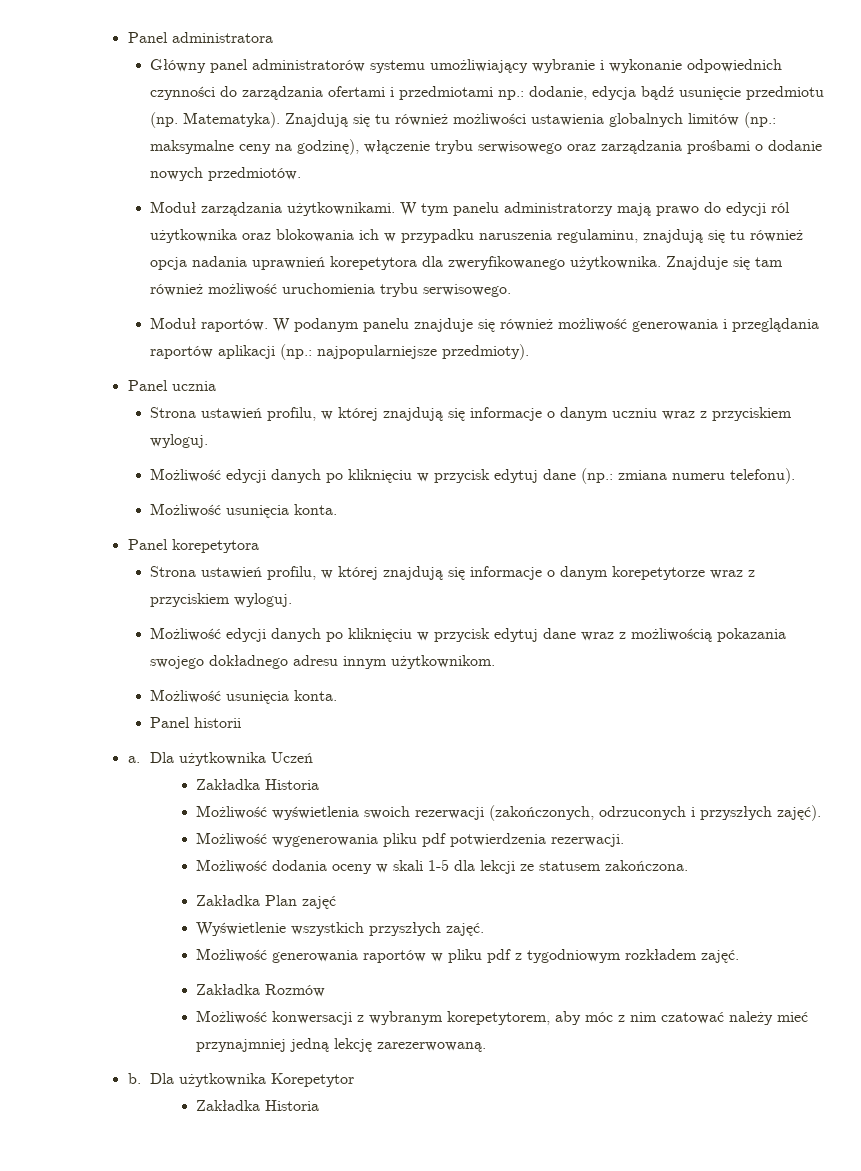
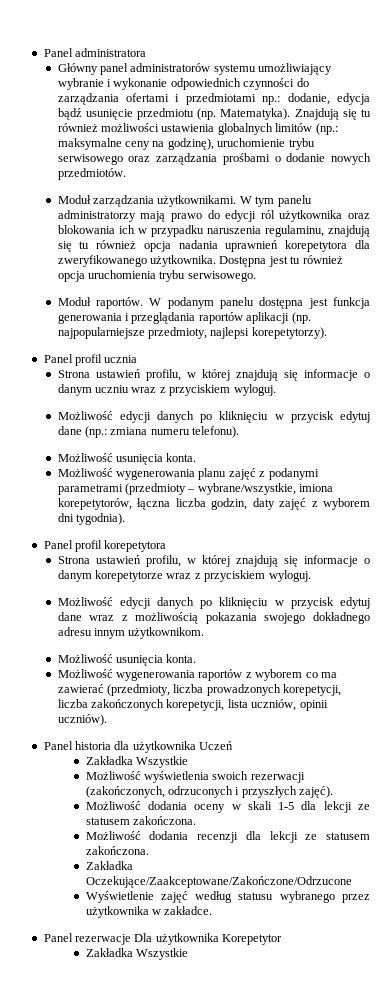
[364,140,431,154] włączenie -> [217,138,286,147] uruchomienie
[666,256,784,270] [150,283,278,296] Znajduje się tam również możliwość -> [219,255,343,267] [57,271,85,282] Dostępna jest tu również opcja
[414,318,628,332] znajduje się również możliwość -> [259,297,370,309] dostępna jest funkcja
[280,344,530,360] [127,380,168,391] (np.: najpopularniejsze przedmioty). // Panel -> [291,312,311,324] [57,327,327,339] [43,354,103,366] (np. najpopularniejsze przedmioty, najlepsi korepetytorzy). // Panel profil
[127,539,168,550] // Panel -> [57,468,319,480] [57,483,334,495] [57,498,370,510] [57,513,126,525] [43,540,103,552] // Możliwość wygenerowania planu zajęć z podanymi parametrami (przedmioty – wybrane/wszystkie, imiona korepetytorów, łączna liczba godzin, daty zajęć z wyborem dni tygodnia). // Panel profil
[150,717,242,728] [127,752,175,763] Panel historii // a. Dla -> [57,669,337,681] [57,684,342,696] [57,699,328,711] [57,714,107,726] [43,741,130,750] Możliwość wygenerowania raportów z wyborem co ma zawierać (przedmioty, liczba prowadzonych korepetycji, liczba zakończonych korepetycji, lista uczniów, opinii uczniów). // Panel historia dla
[265,779,320,790] Historia -> [135,756,188,768] Wszystkie
[196,832,625,847] // Możliwość wygenerowania pliku pdf potwierdzenia rezerwacji. -> (334, 792) none
[196,895,337,909] // Zakładka Plan zajęć -> [85,831,370,843] [85,846,149,855] [85,861,133,870] [85,876,352,888] // Możliwość dodania recenzji dla lekcji ze statusem zakończona. // Zakładka Oczekujące/Zaakceptowane/Zakończone/Odrzucone
[291,922,485,936] [196,948,740,963] [196,984,326,997] [196,1010,809,1025] [196,1038,487,1052] [127,1073,141,1084] wszystkich przyszłych zajęć. // Możliwość generowania raportów w pliku pdf z tygodniowym rozkładem zajęć. // Zakładka Rozmów // Możliwość konwersacji z wybranym korepetytorem, aby móc z nim czatować należy mieć przynajmniej jedną lekcję zarezerwowaną. // b. -> [160,891,370,903] [85,906,213,918] [43,933,132,945] zajęć według statusu wybranego przez użytkownika w zakładce. // Panel rezerwacje
[265,1100,320,1111] Historia -> [135,948,188,960] Wszystkie

